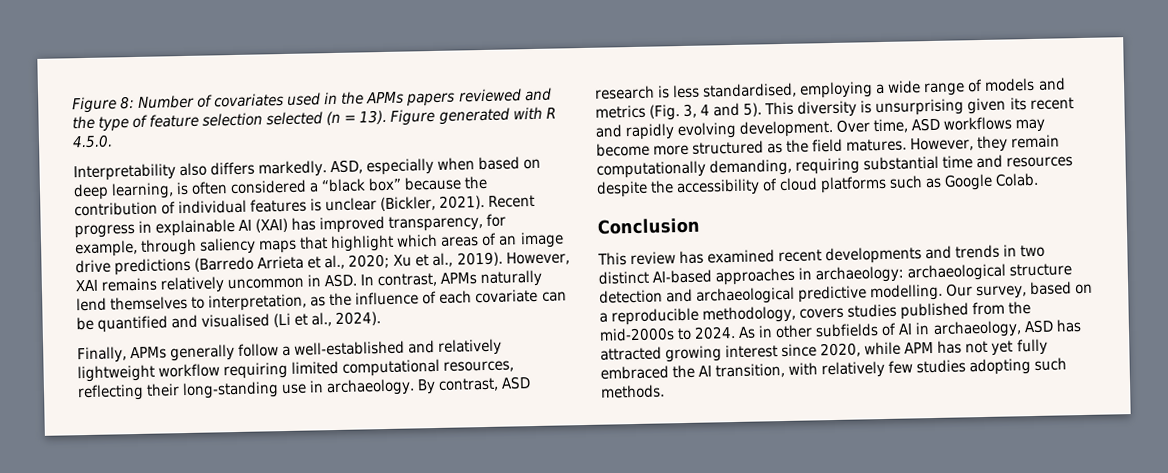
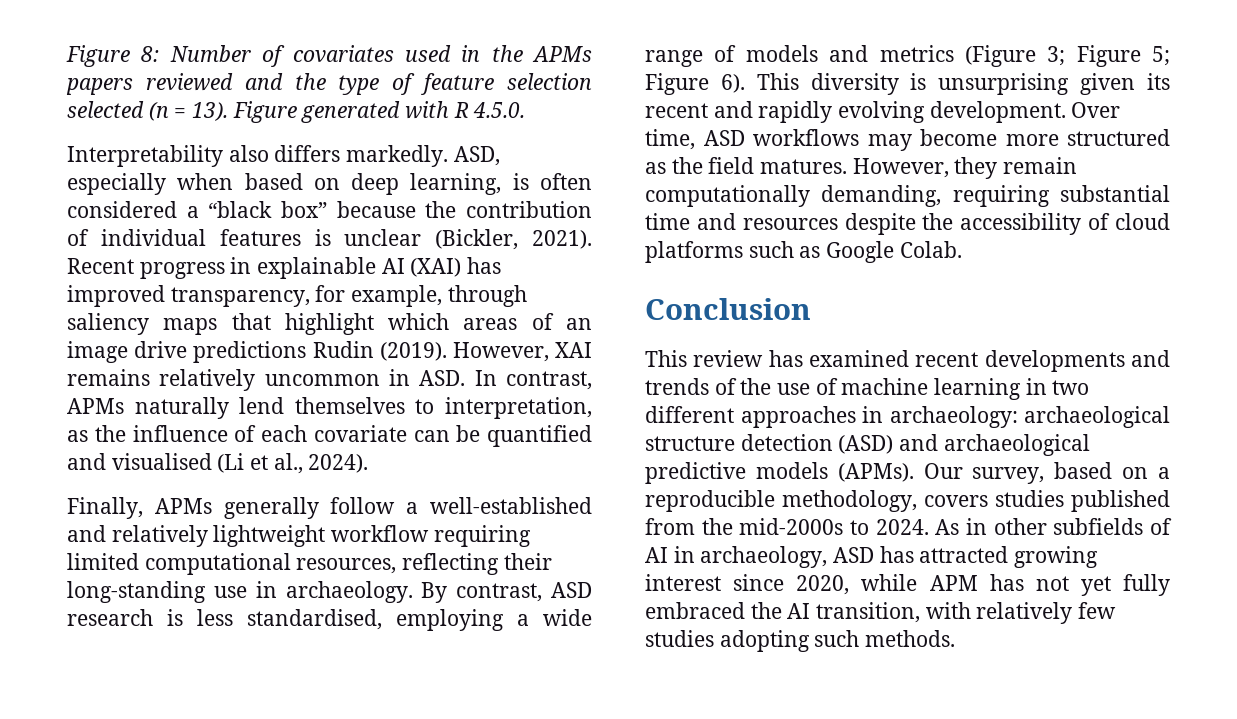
[194,251,503,272] (Barredo Arrieta et al., 2020; Xu et al., 2019). -> [312,341,447,361] Rudin (2019).
[649,102,763,121] (Fig. 3, 4 and 5). -> [964,45,1170,67] [645,73,745,95] (Figure 3; Figure 5; Figure 6).
[1003,244,1046,258] [598,269,713,285] in two distinct AI-based -> [714,378,1090,400] [645,406,734,423] of the use of machine learning in two different
(663, 296) none -> [838,435,894,454] (ASD)
[870,283,944,302] modelling. -> [755,462,914,482] models (APMs).

